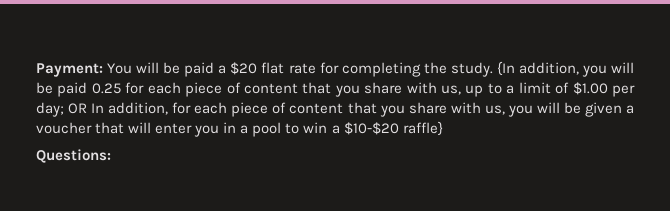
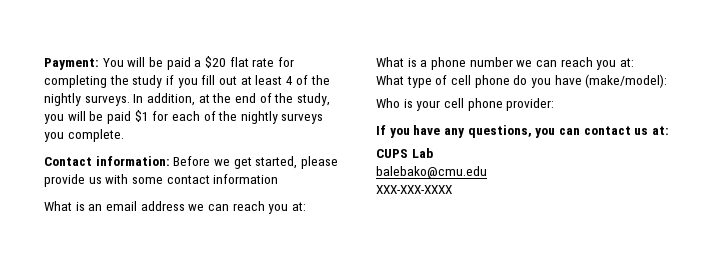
[450,61,579,77] study. {In addition, -> [132,75,331,88] [44,93,330,106] study if you fill out at least 4 of the nightly surveys. In addition, at the end of the study,
[91,82,636,97] [36,102,634,117] [36,121,443,137] [36,149,111,163] 0.25 for each piece of content that you share with us, up to a limit of $1.00 per day; OR In addition, for each piece of content that you share with us, you will be given a voucher that will enter you in a pool to win a $10-$20 raffle} // Questions: -> [134,110,324,124] [44,129,124,142] [44,156,338,169] [44,174,279,187] [44,201,306,214] [376,57,634,70] [376,74,668,88] [376,98,555,111] [376,125,669,138] [376,148,433,158] [376,166,487,179] [376,185,452,194] $1 for each of the nightly surveys you complete. // Contact information: Before we get started, please provide us with some contact information // What is an email address we can reach you at: // What is a phone number we can reach you at: // What type of cell phone do you have (make/model): // Who is your cell phone provider: // If you have any questions, you can contact us at: // CUPS Lab // balebako@cmu.edu // XXX-XXX-XXXX

